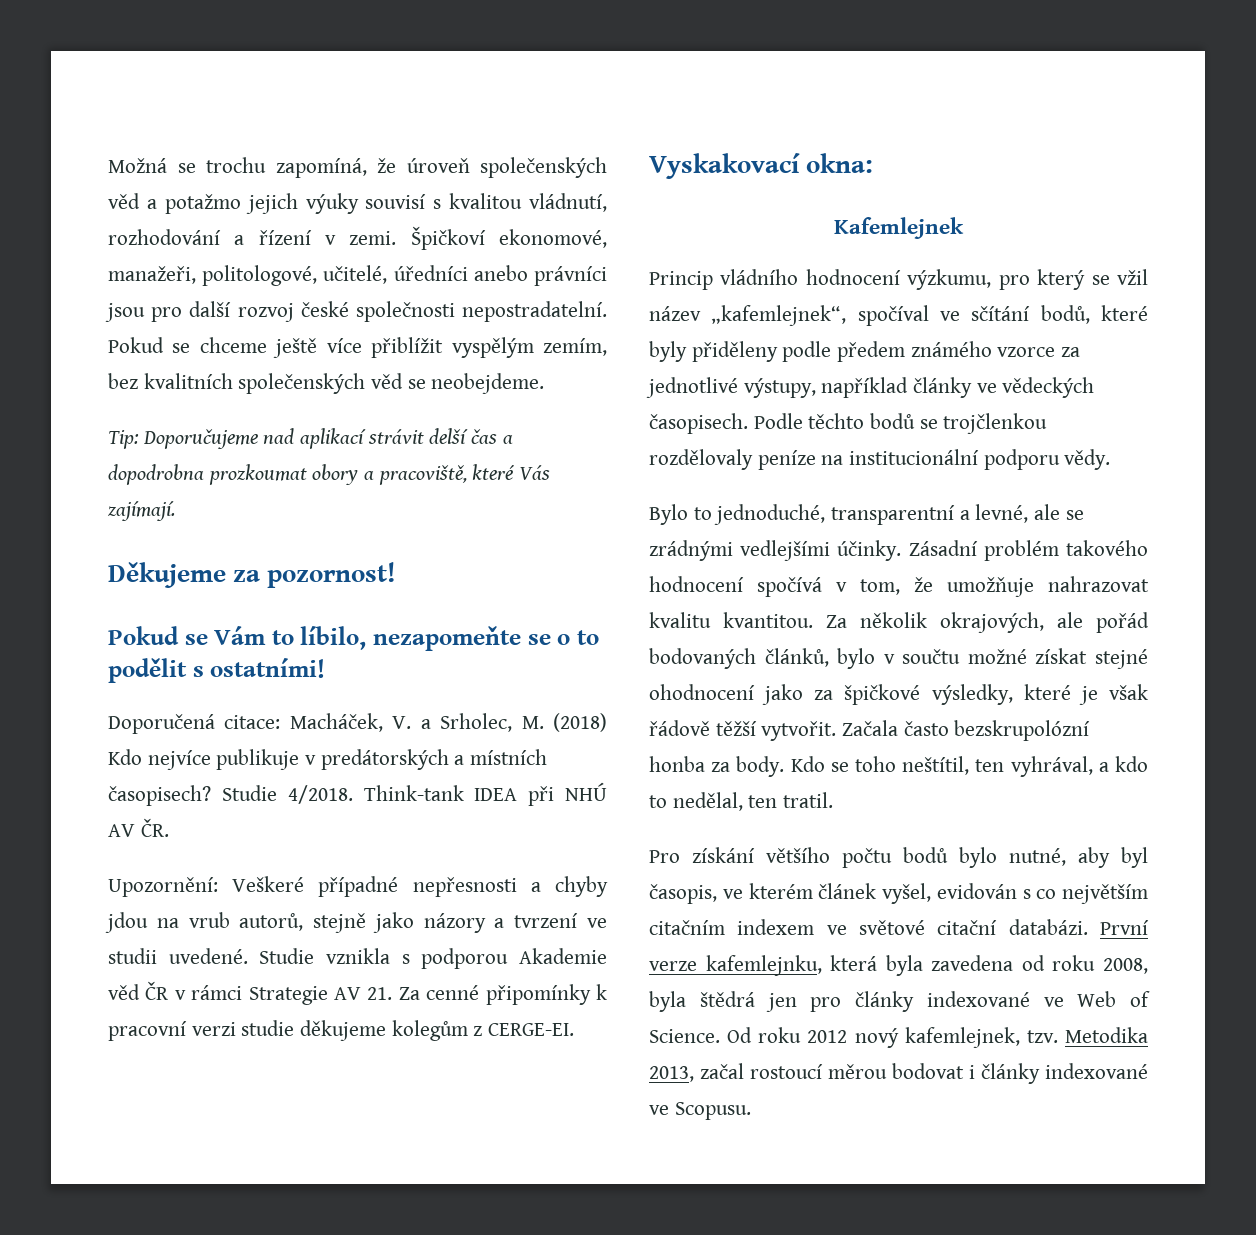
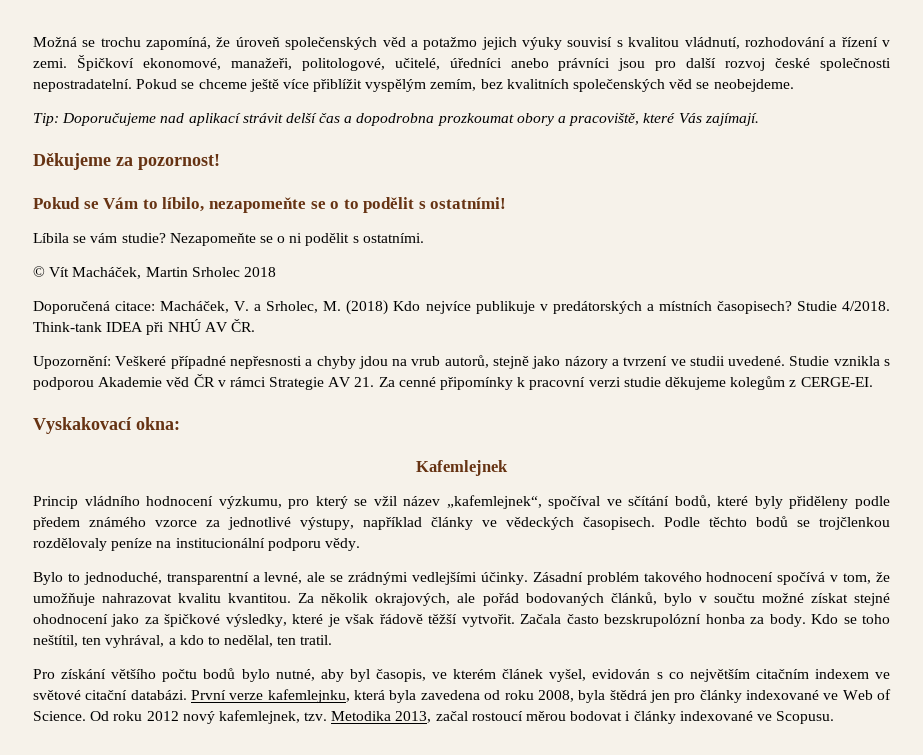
(326, 668) none -> [33,233,424,246] [33,266,276,279] // Líbila se vám studie? Nezapomeňte se o ni podělit s ostatními. // © Vít Macháček, Martin Srholec 2018

